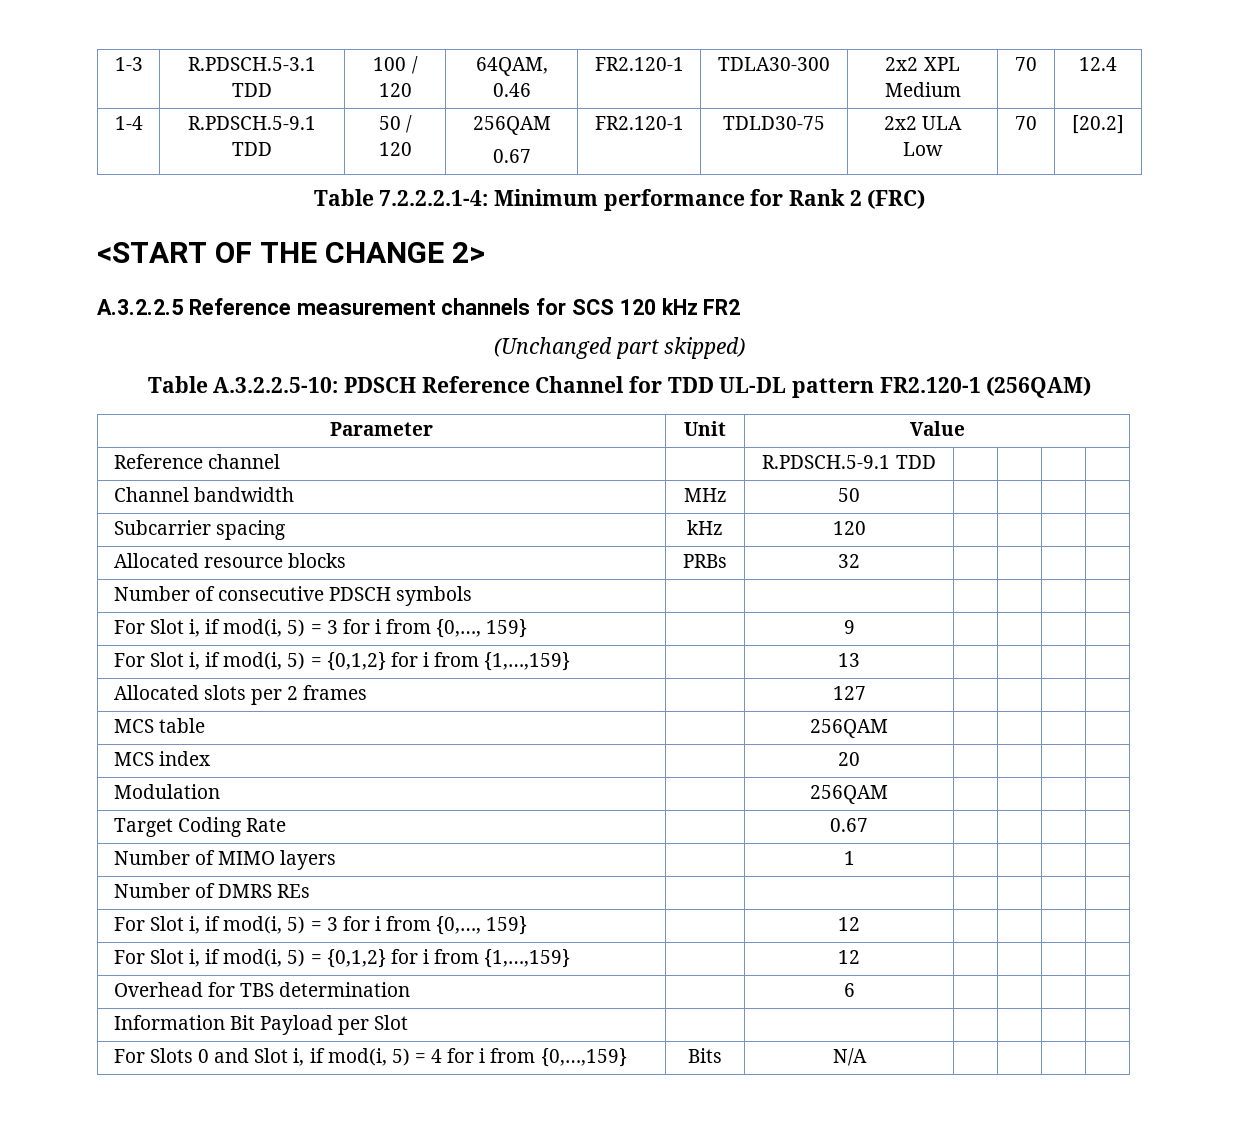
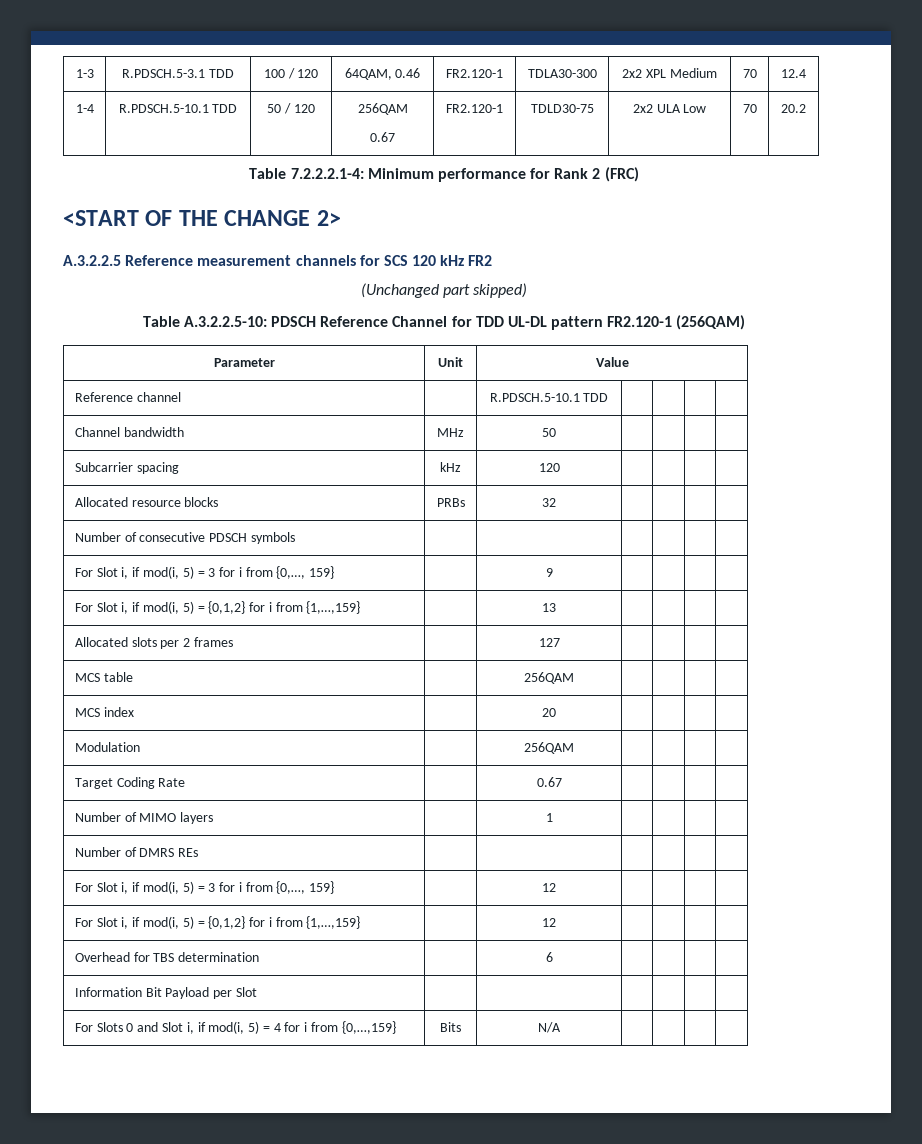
[188,116,316,130] R.PDSCH.5-9.1 -> [118,104,209,113] R.PDSCH.5-10.1
[1072,115,1124,134] [20.2] -> [781,104,806,113] 20.2
[762,455,891,469] R.PDSCH.5-9.1 -> [489,393,580,402] R.PDSCH.5-10.1

